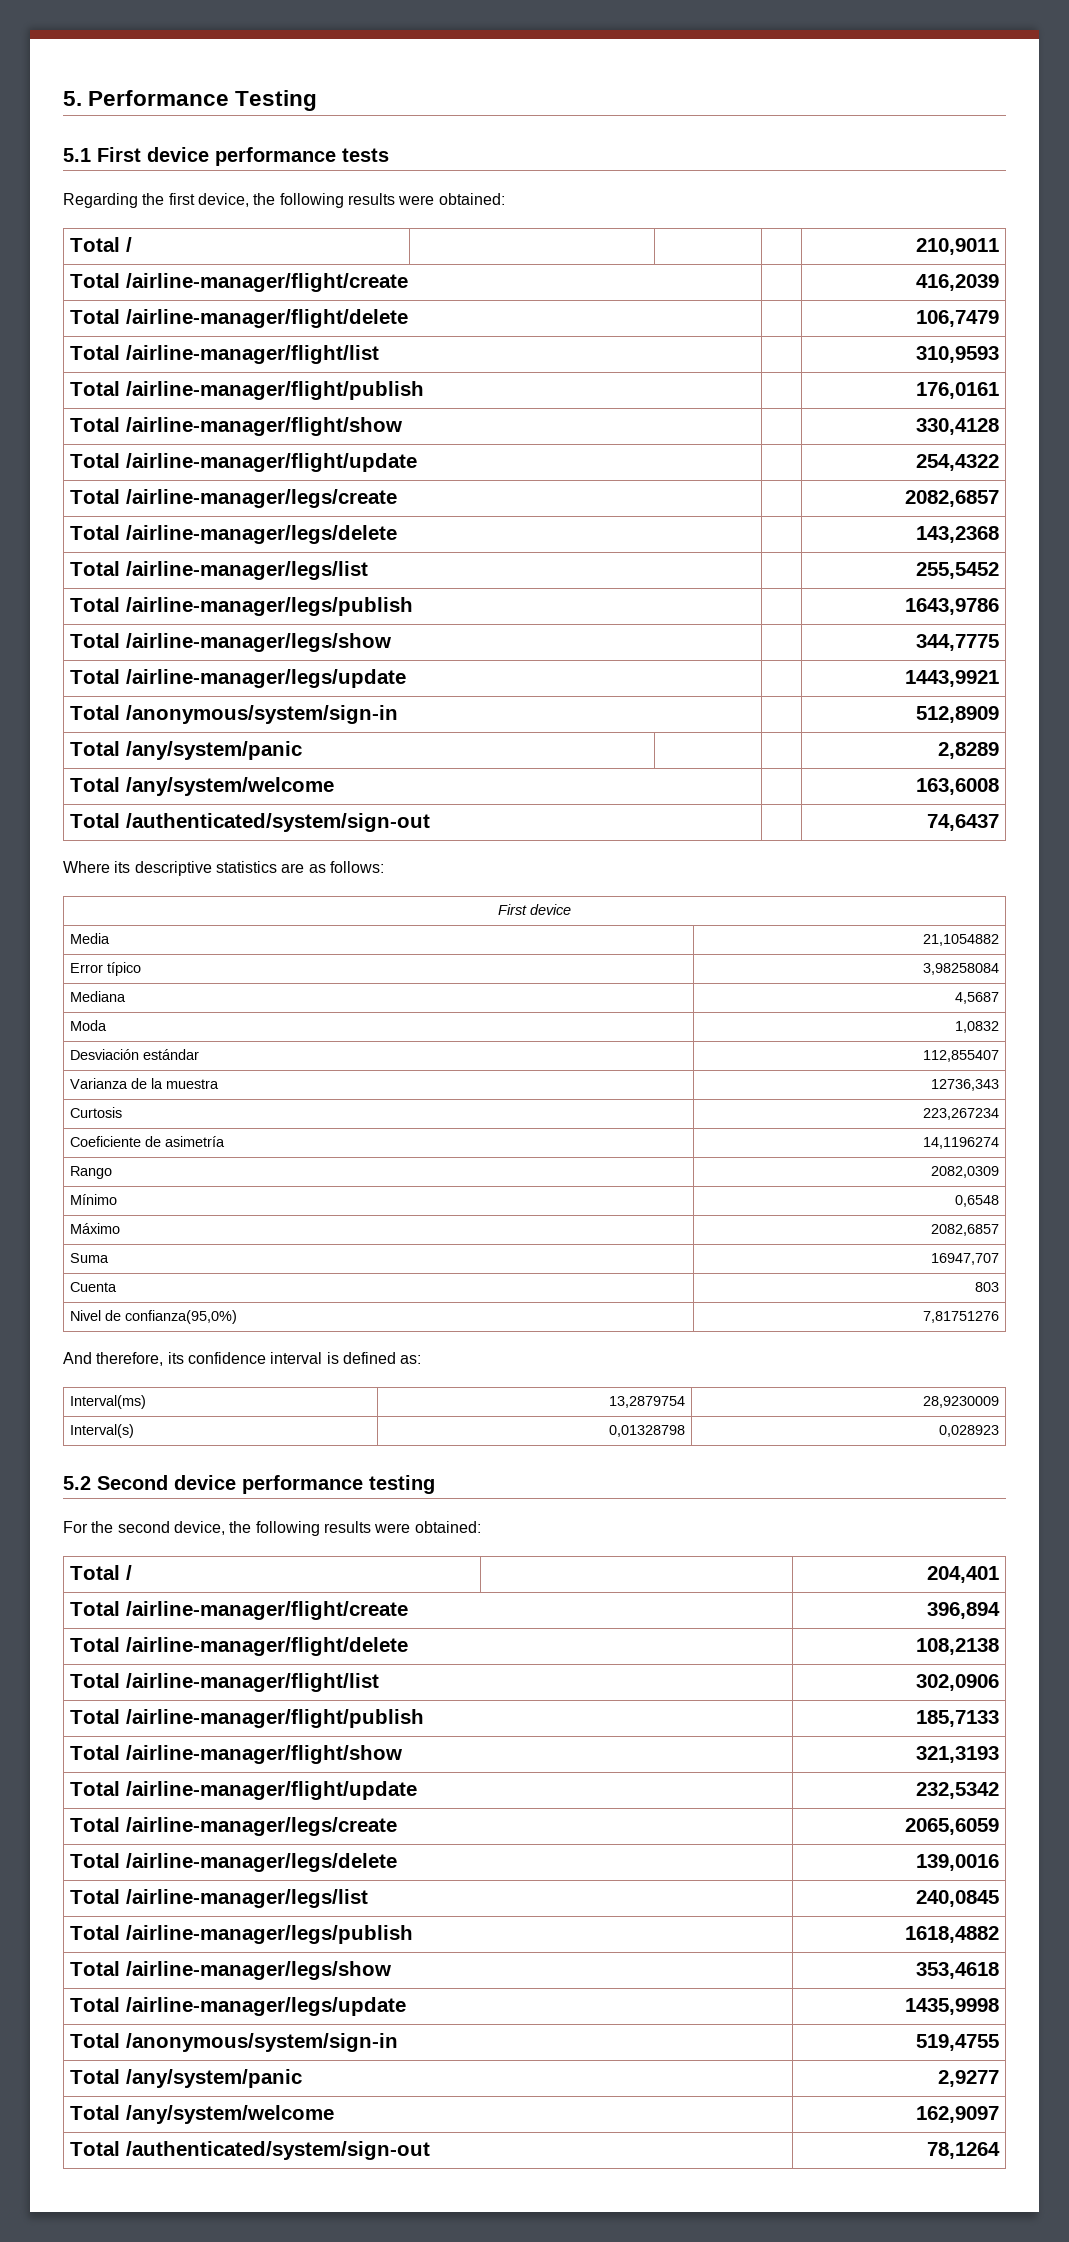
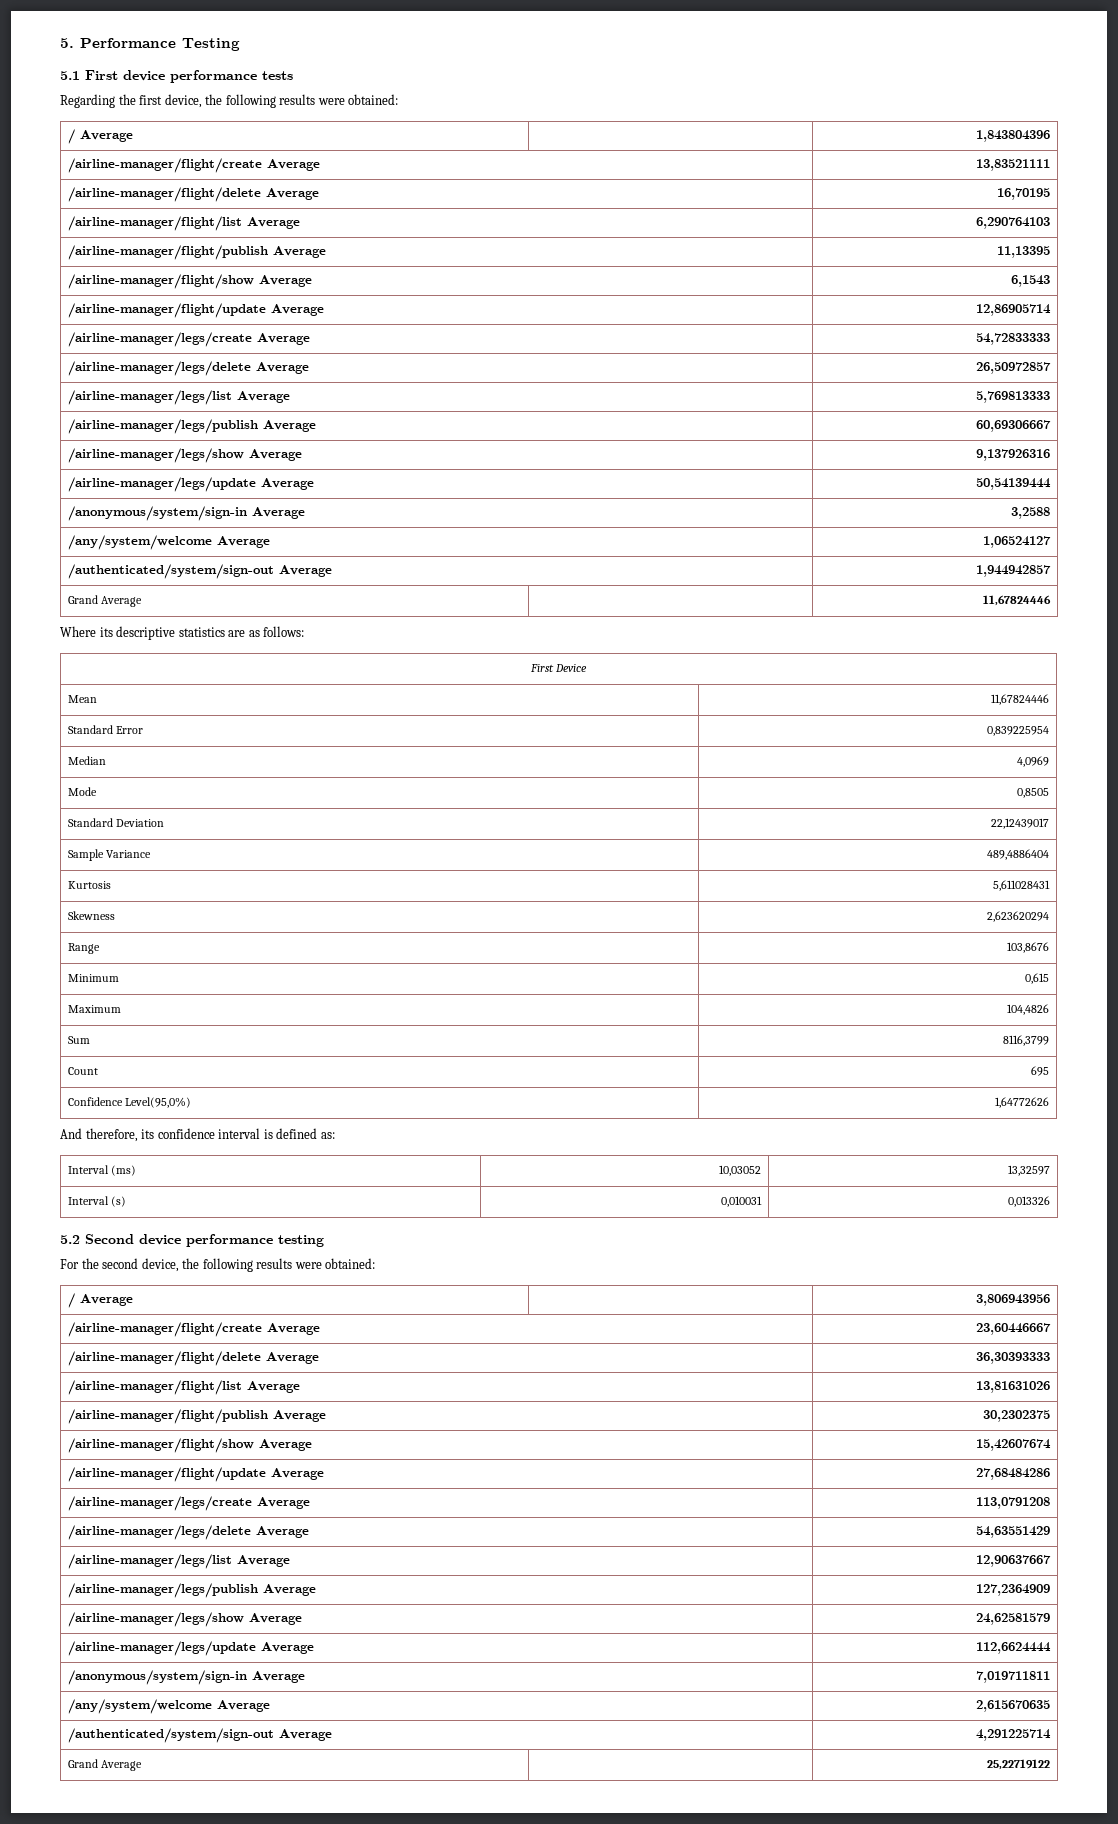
[69,237,132,252] [916,238,1000,255] [69,273,408,292] [916,274,1000,291] [69,309,408,328] [916,310,1000,327] [69,345,379,364] [916,346,1000,363] [69,381,424,400] [916,382,1000,399] [69,417,402,436] [916,418,1000,435] [69,453,417,472] [916,454,1000,471] [69,489,397,508] [905,490,1000,507] [69,525,397,544] [916,526,1000,543] [69,561,368,580] [916,562,1000,579] [69,597,413,616] [905,598,1000,615] [69,633,391,652] [916,634,1000,651] [69,669,406,688] [905,670,1000,687] [69,705,398,724] [916,706,1000,723] [69,741,302,760] [938,742,1000,759] [69,777,334,796] [916,778,1000,795] [69,813,430,832] [927,814,1000,831] Total / | | | | 210,9011 // Total /airline-manager/flight/create | | 416,2039 // Total /airline-manager/flight/delete | | 106,7479 // Total /airline-manager/flight/list | | 310,9593 // Total /airline-manager/flight/publish | | 176,0161 // Total /airline-manager/flight/show | | 330,4128 // Total /airline-manager/flight/update | | 254,4322 // Total /airline-manager/legs/create | | 2082,6857 // Total /airline-manager/legs/delete | | 143,2368 // Total /airline-manager/legs/list | | 255,5452 // Total /airline-manager/legs/publish | | 1643,9786 // Total /airline-manager/legs/show | | 344,7775 // Total /airline-manager/legs/update | | 1443,9921 // Total /anonymous/system/sign-in | | 512,8909 // Total /any/system/panic | | | 2,8289 // Total /any/system/welcome | | 163,6008 // Total /authenticated/system/sign-out | | 74,6437 -> [68,129,134,144] [975,130,1050,142] [68,158,321,173] [975,159,1050,171] [68,187,320,202] [996,188,1050,200] [68,216,301,231] [975,217,1050,229] [68,245,327,260] [996,246,1050,258] [68,274,313,289] [1010,275,1050,287] [68,303,325,318] [975,304,1051,316] [68,332,311,347] [975,333,1050,345] [68,361,310,376] [975,362,1051,374] [68,390,291,405] [975,391,1050,403] [68,419,317,434] [975,420,1051,432] [68,448,303,463] [975,449,1050,461] [68,477,315,492] [975,478,1051,490] [68,506,306,521] [1010,507,1050,519] [68,535,271,550] [982,536,1051,548] [68,564,333,579] [975,565,1051,577] [68,595,143,607] [982,595,1051,606] / Average | | 1,843804396 // /airline-manager/flight/create Average | 13,83521111 // /airline-manager/flight/delete Average | 16,70195 // /airline-manager/flight/list Average | 6,290764103 // /airline-manager/flight/publish Average | 11,13395 // /airline-manager/flight/show Average | 6,1543 // /airline-manager/flight/update Average | 12,86905714 // /airline-manager/legs/create Average | 54,72833333 // /airline-manager/legs/delete Average | 26,50972857 // /airline-manager/legs/list Average | 5,769813333 // /airline-manager/legs/publish Average | 60,69306667 // /airline-manager/legs/show Average | 9,137926316 // /airline-manager/legs/update Average | 50,54139444 // /anonymous/system/sign-in Average | 3,2588 // /any/system/welcome Average | 1,06524127 // /authenticated/system/sign-out Average | 1,944942857 // Grand Average | | 11,67824446
[530,904,571,915] [69,933,110,944] [923,934,1000,946] [69,962,141,976] [923,963,1000,975] [69,991,126,1002] [955,992,1000,1004] [69,1020,107,1031] [955,1021,1000,1033] [69,1049,199,1060] [923,1050,1000,1062] [69,1078,219,1089] [931,1079,1000,1091] [69,1107,122,1118] [923,1108,1000,1120] [69,1136,225,1147] [923,1137,1000,1149] [69,1166,112,1179] [931,1166,1000,1178] [69,1194,117,1205] [955,1195,1000,1207] [69,1223,120,1234] [931,1224,1000,1236] [69,1253,109,1263] [931,1253,1000,1265] [69,1282,117,1292] [975,1282,1000,1292] [69,1310,237,1324] [923,1311,1000,1323] device // Media | 21,1054882 // Error típico | 3,98258084 // Mediana | 4,5687 // Moda | 1,0832 // Desviación estándar | 112,855407 // Varianza de la muestra | 12736,343 // Curtosis | 223,267234 // Coeficiente de asimetría | 14,1196274 // Rango | 2082,0309 // Mínimo | 0,6548 // Máximo | 2082,6857 // Suma | 16947,707 // Cuenta | 803 // Nivel de confianza(95,0%) | 7,81751276 -> [555,664,588,672] [68,695,98,703] [990,694,1049,705] [68,725,144,734] [986,726,1049,736] [68,756,107,765] [1016,756,1049,767] [68,787,98,796] [1016,788,1049,798] [68,818,165,827] [990,818,1049,829] [68,849,152,861] [986,849,1049,860] [68,881,112,889] [992,880,1050,891] [68,911,116,920] [986,911,1049,922] [68,943,101,954] [1006,942,1049,953] [68,974,120,982] [1024,973,1049,984] [68,1005,122,1013] [1006,1004,1049,1015] [68,1036,91,1044] [1002,1035,1049,1046] [68,1067,99,1075] [1030,1066,1049,1076] [68,1097,192,1108] [994,1097,1049,1108] Device // Mean | 11,67824446 // Standard Error | 0,839225954 // Median | 4,0969 // Mode | 0,8505 // Standard Deviation | 22,12439017 // Sample Variance | 489,4886404 // Kurtosis | 5,611028431 // Skewness | 2,623620294 // Range | 103,8676 // Minimum | 0,615 // Maximum | 104,4826 // Sum | 8116,3799 // Count | 695 // Confidence Level(95,0%) | 1,64772626
[69,1395,146,1409] [609,1396,686,1408] [923,1396,1000,1408] [69,1424,134,1438] [609,1425,686,1437] [939,1425,1000,1437] Interval(ms) | 13,2879754 | 28,9230009 // Interval(s) | 0,01328798 | 0,028923 -> [68,1165,137,1176] [718,1165,761,1176] [1007,1165,1050,1176] [68,1196,127,1207] [720,1196,762,1207] [1007,1196,1050,1207] Interval (ms) | 10,03052 | 13,32597 // Interval (s) | 0,010031 | 0,013326
[69,1565,132,1580] [927,1566,1000,1583] [69,1601,408,1620] [927,1602,1001,1619] [69,1637,408,1656] [916,1638,1000,1655] [69,1673,379,1692] [916,1674,1000,1691] [69,1709,424,1728] [916,1710,1000,1727] [69,1745,402,1764] [916,1746,1000,1763] [69,1781,417,1800] [916,1782,1000,1799] [69,1817,397,1836] [905,1818,1000,1835] [69,1853,397,1872] [916,1854,1000,1871] [69,1889,368,1908] [916,1890,1000,1907] [69,1925,413,1944] [905,1926,1000,1943] [69,1961,391,1980] [916,1962,1000,1979] [69,1997,406,2016] [905,1998,1000,2015] [69,2033,398,2052] [916,2034,1000,2051] [69,2069,302,2088] [938,2070,1000,2087] [69,2105,334,2124] [916,2106,1000,2123] [69,2141,430,2160] [927,2142,1001,2159] Total / | | 204,401 // Total /airline-manager/flight/create | 396,894 // Total /airline-manager/flight/delete | 108,2138 // Total /airline-manager/flight/list | 302,0906 // Total /airline-manager/flight/publish | 185,7133 // Total /airline-manager/flight/show | 321,3193 // Total /airline-manager/flight/update | 232,5342 // Total /airline-manager/legs/create | 2065,6059 // Total /airline-manager/legs/delete | 139,0016 // Total /airline-manager/legs/list | 240,0845 // Total /airline-manager/legs/publish | 1618,4882 // Total /airline-manager/legs/show | 353,4618 // Total /airline-manager/legs/update | 1435,9998 // Total /anonymous/system/sign-in | 519,4755 // Total /any/system/panic | 2,9277 // Total /any/system/welcome | 162,9097 // Total /authenticated/system/sign-out | 78,1264 -> [68,1293,134,1308] [975,1294,1050,1306] [68,1322,321,1337] [975,1323,1051,1335] [68,1351,320,1366] [975,1352,1050,1364] [68,1380,301,1395] [975,1381,1050,1393] [68,1409,327,1424] [982,1410,1050,1422] [68,1438,313,1453] [975,1439,1051,1451] [68,1467,325,1482] [975,1468,1050,1480] [68,1496,311,1511] [975,1497,1050,1509] [68,1525,310,1540] [975,1526,1050,1538] [68,1554,291,1569] [975,1555,1051,1567] [68,1583,317,1598] [975,1584,1050,1596] [68,1612,303,1627] [975,1613,1050,1625] [68,1641,315,1656] [975,1642,1051,1654] [68,1670,306,1685] [975,1671,1050,1683] [68,1699,271,1714] [975,1700,1050,1712] [68,1728,333,1743] [975,1729,1051,1741] [68,1759,143,1771] [986,1759,1050,1770] / Average | | 3,806943956 // /airline-manager/flight/create Average | 23,60446667 // /airline-manager/flight/delete Average | 36,30393333 // /airline-manager/flight/list Average | 13,81631026 // /airline-manager/flight/publish Average | 30,2302375 // /airline-manager/flight/show Average | 15,42607674 // /airline-manager/flight/update Average | 27,68484286 // /airline-manager/legs/create Average | 113,0791208 // /airline-manager/legs/delete Average | 54,63551429 // /airline-manager/legs/list Average | 12,90637667 // /airline-manager/legs/publish Average | 127,2364909 // /airline-manager/legs/show Average | 24,62581579 // /airline-manager/legs/update Average | 112,6624444 // /anonymous/system/sign-in Average | 7,019711811 // /any/system/welcome Average | 2,615670635 // /authenticated/system/sign-out Average | 4,291225714 // Grand Average | | 25,22719122

